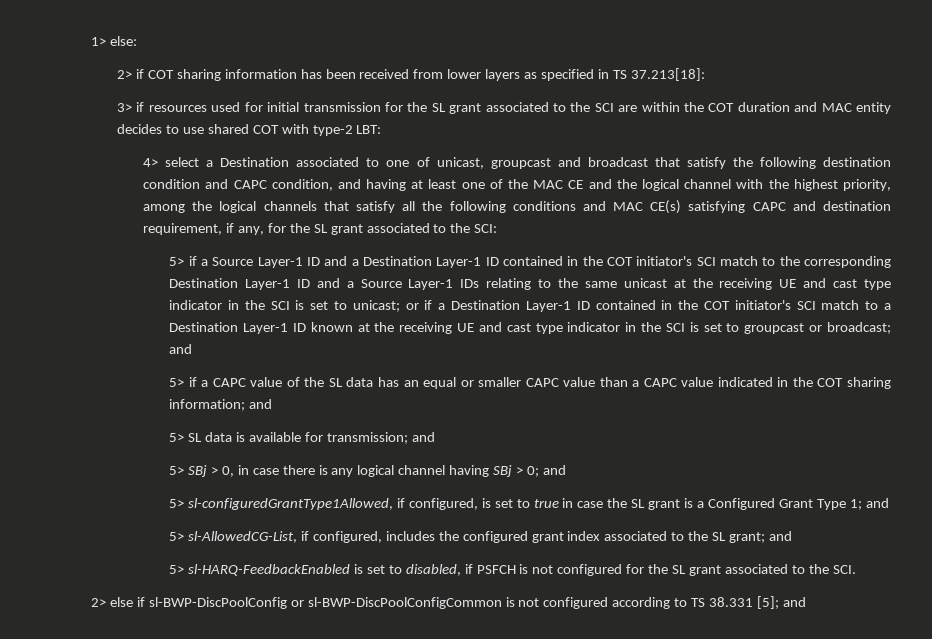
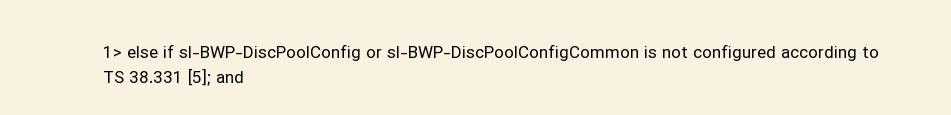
[109,36,137,46] [117,68,705,81] [117,102,892,114] [117,124,382,136] [143,157,892,169] [143,179,891,191] [143,200,892,214] [143,223,498,235] [169,256,892,268] [169,278,892,290] [169,300,891,312] [169,322,892,334] [169,344,193,354] [169,377,892,389] [169,399,273,411] [169,432,435,444] [169,465,566,477] [169,498,889,510] [169,531,792,543] [169,564,856,576] [91,598,107,607] else: // 2> if COT sharing information has been received from lower layers as specified in TS 37.213[18]: // 3> if resources used for initial transmission for the SL grant associated to the SCI are within the COT duration and MAC entity decides to use shared COT with type-2 LBT: // 4> select a Destination associated to one of unicast, groupcast and broadcast that satisfy the following destination condition and CAPC condition, and having at least one of the MAC CE and the logical channel with the highest priority, among the logical channels that satisfy all the following conditions and MAC CE(s) satisfying CAPC and destination requirement, if any, for the SL grant associated to the SCI: // 5> if a Source Layer-1 ID and a Destination Layer-1 ID contained in the COT initiator's SCI match to the corresponding Destination Layer-1 ID and a Source Layer-1 IDs relating to the same unicast at the receiving UE and cast type indicator in the SCI is set to unicast; or if a Destination Layer-1 ID contained in the COT initiator's SCI match to a Destination Layer-1 ID known at the receiving UE and cast type indicator in the SCI is set to groupcast or broadcast; and // 5> if a CAPC value of the SL data has an equal or smaller CAPC value than a CAPC value indicated in the COT sharing information; and // 5> SL data is available for transmission; and // 5> SBj > 0, in case there is any logical channel having SBj > 0; and // 5> sl-configuredGrantType1Allowed, if configured, is set to true in case the SL grant is a Configured Grant Type 1; and // 5> sl-AllowedCG-List, if configured, includes the configured grant index associated to the SL grant; and // 5> sl-HARQ-FeedbackEnabled is set to disabled, if PSFCH is not configured for the SL grant associated to the SCI. // 2> -> (122, 52) none

